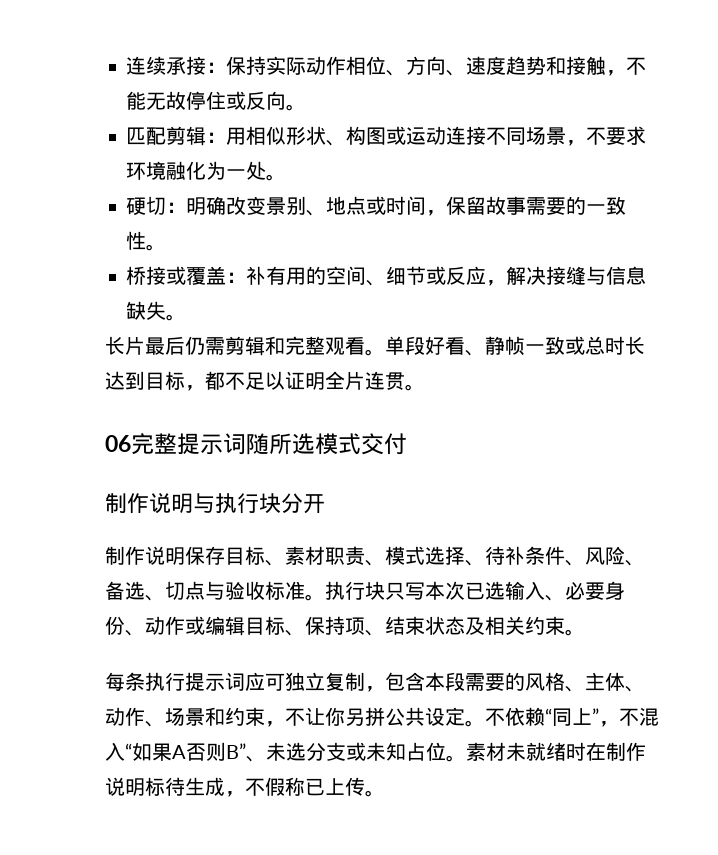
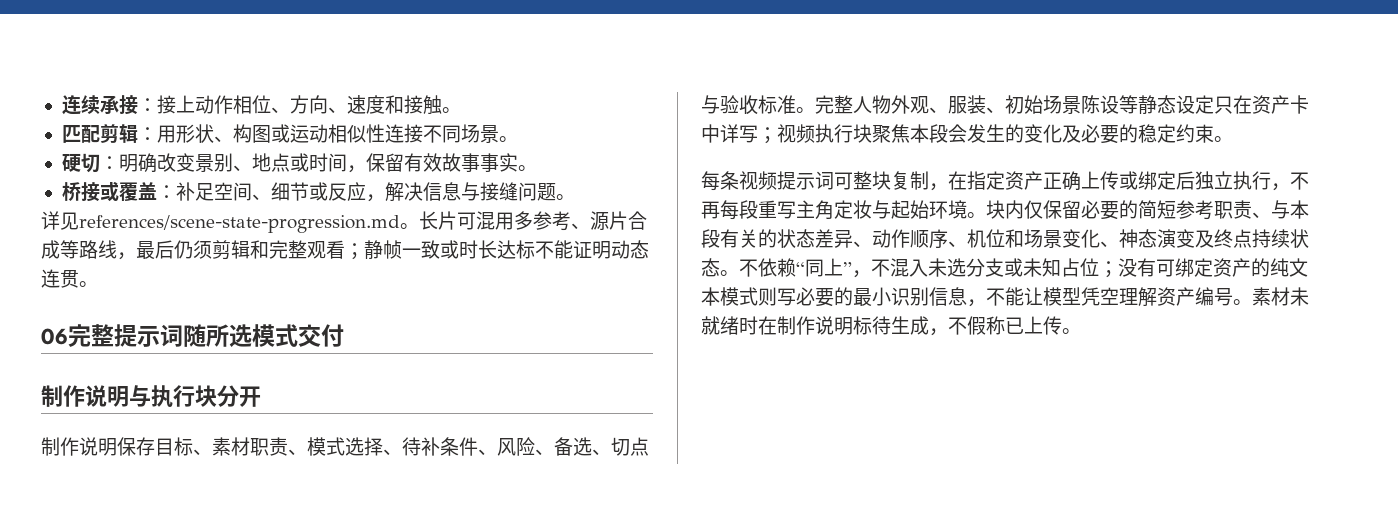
[226,56,307,75] 保持实际 -> [156,95,195,114] 接上
[506,56,647,76] [126,91,287,110] 趋势和接触，不能无故停住或反向 -> [384,95,442,115] 和接触
[246,126,287,145] 相似 -> (176, 134) none
(447, 135) none -> [327,124,385,143] 相似性
[566,126,647,146] [126,161,267,180] ，不要求环境融化为一处 -> (499, 134) none
[486,196,627,215] [126,231,147,250] 故事需要的一致性 -> [403,153,518,172] 有效故事事实
[266,266,327,285] 有用的 -> [194,183,214,201] 足
[546,266,647,285] [126,301,187,321] [105,336,645,356] [105,371,365,391] 接缝与信息缺失。 // 长片最后仍需剪辑和完整观看。单段好看、静帧一致或总时长达到目标，都不足以证明全片 -> [422,182,575,201] [41,211,647,233] [41,240,649,260] 信息与接缝问题。 // 详见references/scene-state-progression.md。长片可混用多参考、源片合成等路线，最后仍须剪辑和完整观看；静帧一致或时长达标不能证明动态
[325,581,625,601] [105,616,585,636] [105,672,645,692] [105,707,465,727] 执行块只写本次已选输入、必要身份、动作或编辑目标、保持项、结束状态及相关约束。 // 每条执行提示词应可独立复制，包含本段需要的风格、主体、动作、场景和约束，不让你另拼公共设定 -> [815,95,1309,114] [701,124,1233,144] [701,171,1309,191] [701,200,1309,220] [701,229,1309,249] [701,258,720,277] 完整人物外观、服装、初始场景陈设等静态设定只在资产卡中详写；视频执行块聚焦本段会发生的变化及必要的稳定约束。 // 每条视频提示词可整块复制，在指定资产正确上传或绑定后独立执行，不再每段重写主角定妆与起始环境。块内仅保留必要的简短参考职责、与本段有关的状态差异、动作顺序、机位和场景变化、神态演变及终点持续状态
[125,742,266,762] “如果A否则B”、 -> (928, 268) none
(446, 751) none -> [1099,258,1308,278] [701,287,1233,307] ；没有可绑定资产的纯文本模式则写必要的最小识别信息，不能让模型凭空理解资产编号

